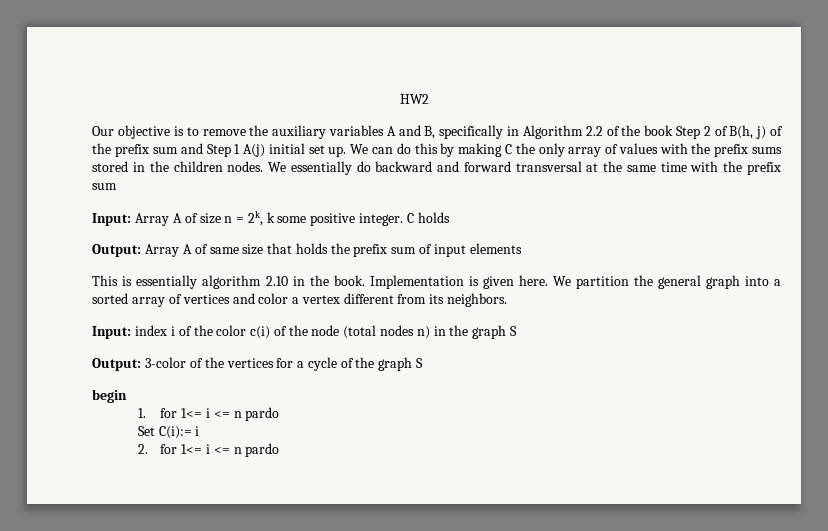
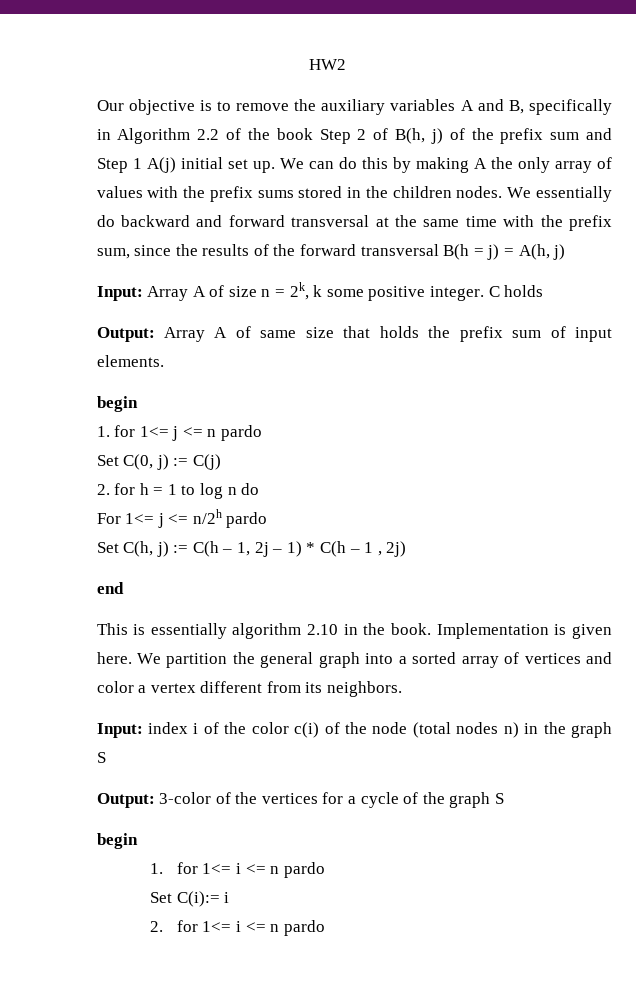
[504,144,512,154] C -> [473,158,487,169] A
[92,183,118,190] sum -> [96,244,566,260] sum, since the results of the forward transversal B(h = j) = A(h, j)
[469,243,522,254] elements -> [96,355,164,367] [96,396,138,412] [96,425,263,441] [96,454,221,470] [96,483,260,499] [96,509,268,528] [96,541,407,557] [96,582,124,594] elements. // begin // 1. for 1<= j <= n pardo // Set C(0, j) := C(j) // 2. for h = 1 to log n do // For 1<= j <= n/2h pardo // Set C(h, j) := C(h – 1, 2j – 1) * C(h – 1 , 2j) // end

